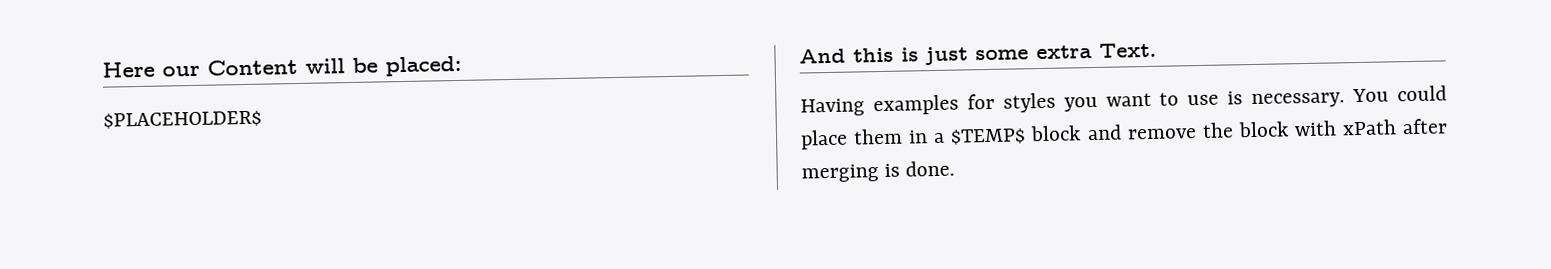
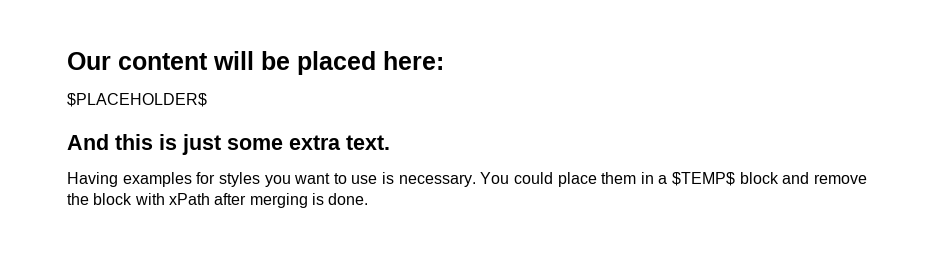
[102,55,462,78] Here our Content will be placed: -> [67,51,444,75] Our content will be placed here:
[1099,42,1157,58] Text. -> [346,135,390,150] text.

